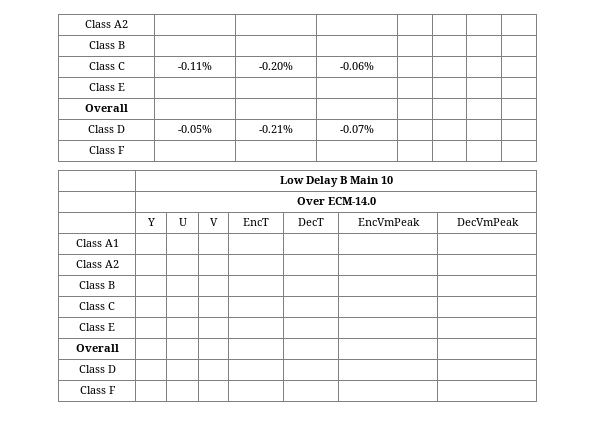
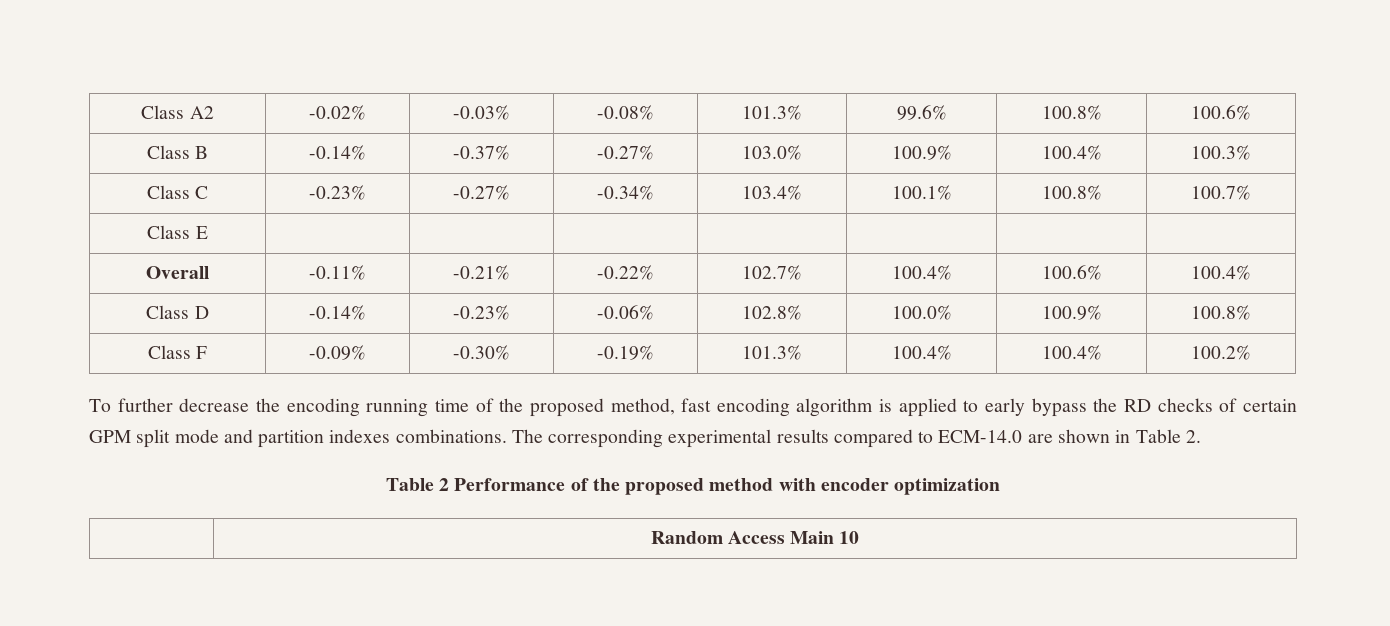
[85,20,128,28] [88,41,125,49] [88,62,125,70] [178,62,212,70] [259,62,293,70] [340,62,374,70] [88,83,125,91] [85,104,128,112] [88,125,125,133] [178,125,212,133] [259,125,293,133] [340,125,374,133] [89,146,125,154] [279,176,393,187] [296,197,376,205] [146,218,155,226] [178,218,187,226] [210,218,218,226] [243,218,269,226] [298,218,324,226] [357,218,420,226] [456,218,519,226] [75,239,119,247] [75,260,119,268] [79,281,115,289] [79,302,115,310] [79,323,115,331] [75,344,119,352] [78,365,116,373] [79,386,116,394] Class A2 | | | | | | | // Class B | | | | | | | // Class C | -0.11% | -0.20% | -0.06% | | | | // Class E | | | | | | | // Overall | | | | | | | // Class D | -0.05% | -0.21% | -0.07% | | | | // Class F | | | | | | | // | Low Delay B Main 10 // | Over ECM-14.0 // | Y | U | V | EncT | DecT | EncVmPeak | DecVmPeak // Class A1 | | | | | | | // Class A2 | | | | | | | // Class B | | | | | | | // Class C | | | | | | | // Class E | | | | | | | // Overall | | | | | | | // Class D | | | | | | | // Class F | | | | | | | -> [141,105,214,119] [309,105,366,120] [453,105,510,120] [597,105,654,120] [742,105,802,120] [896,105,947,120] [1041,105,1102,120] [1191,105,1251,120] [146,145,209,159] [309,145,366,160] [453,145,510,160] [597,145,654,160] [742,145,802,160] [891,145,952,160] [1041,145,1102,160] [1191,145,1251,160] [146,185,209,199] [309,185,366,200] [453,185,510,200] [597,185,654,200] [742,185,802,200] [891,185,952,200] [1041,185,1102,200] [1191,185,1251,200] [147,225,208,239] [146,266,209,279] [309,265,366,280] [453,265,510,280] [597,265,654,280] [742,265,802,280] [891,265,952,280] [1041,265,1102,280] [1191,265,1251,280] [146,305,209,319] [309,305,366,320] [453,305,510,320] [597,305,654,320] [742,305,802,320] [891,305,952,320] [1041,305,1102,320] [1191,305,1251,320] [147,345,208,359] [309,345,366,360] [453,345,510,360] [597,345,654,360] [742,345,802,360] [891,345,952,360] [1041,345,1102,360] [1191,345,1251,360] [89,398,1298,417] [89,429,1201,448] [385,478,1001,495] [650,531,860,544] Class A2 | -0.02% | -0.03% | -0.08% | 101.3% | 99.6% | 100.8% | 100.6% // Class B | -0.14% | -0.37% | -0.27% | 103.0% | 100.9% | 100.4% | 100.3% // Class C | -0.23% | -0.27% | -0.34% | 103.4% | 100.1% | 100.8% | 100.7% // Class E | | | | | | | // Overall | -0.11% | -0.21% | -0.22% | 102.7% | 100.4% | 100.6% | 100.4% // Class D | -0.14% | -0.23% | -0.06% | 102.8% | 100.0% | 100.9% | 100.8% // Class F | -0.09% | -0.30% | -0.19% | 101.3% | 100.4% | 100.4% | 100.2% // To further decrease the encoding running time of the proposed method, fast encoding algorithm is applied to early bypass the RD checks of certain GPM split mode and partition indexes combinations. The corresponding experimental results compared to ECM-14.0 are shown in Table 2. // Table 2 Performance of the proposed method with encoder optimization // | Random Access Main 10

